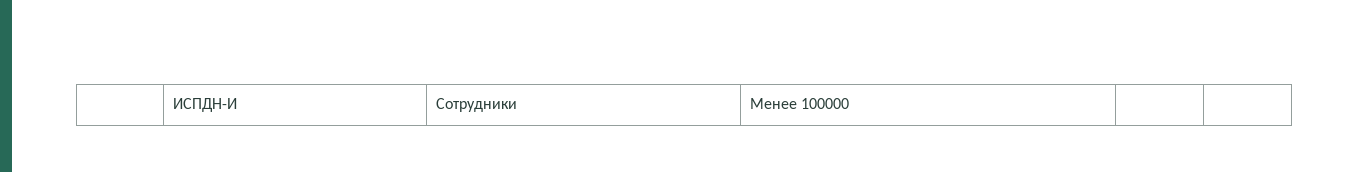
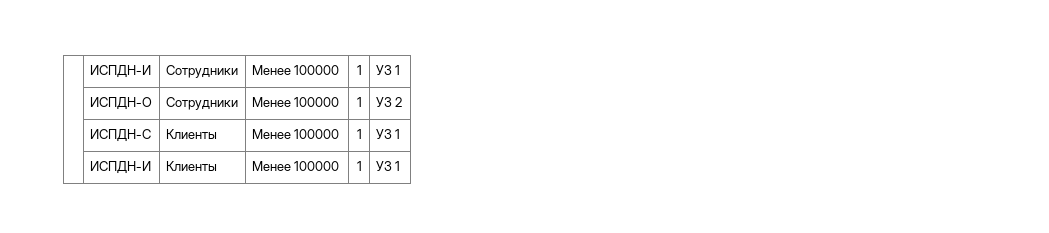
(850, 103) | -> [356,65,362,75] [375,65,401,75] [89,97,152,110] [165,97,238,110] [251,97,340,107] [356,97,362,107] [375,97,403,107] [89,129,151,142] [165,129,217,139] [251,129,340,139] [356,129,362,139] [375,129,401,139] [89,161,151,174] [165,161,217,171] [251,161,340,171] [356,161,362,171] [375,161,401,171] 1 | УЗ 1 // | ИСПДН-О | Сотрудники | Менее 100000 | 1 | УЗ 2 // | ИСПДН-С | Клиенты | Менее 100000 | 1 | УЗ 1 // | ИСПДН-И | Клиенты | Менее 100000 | 1 | УЗ 1

